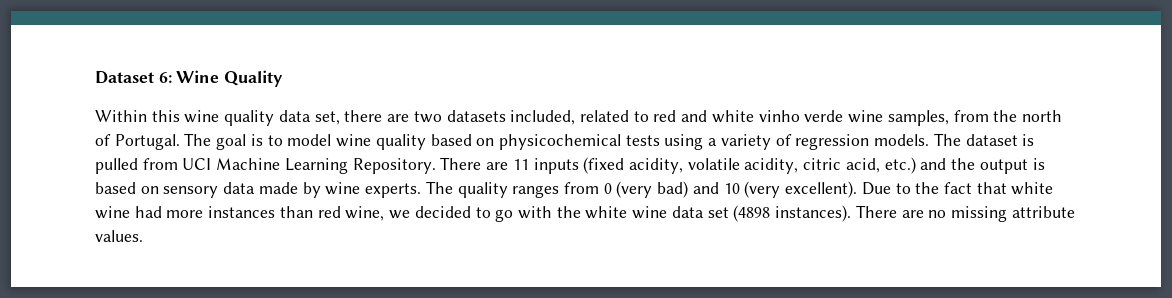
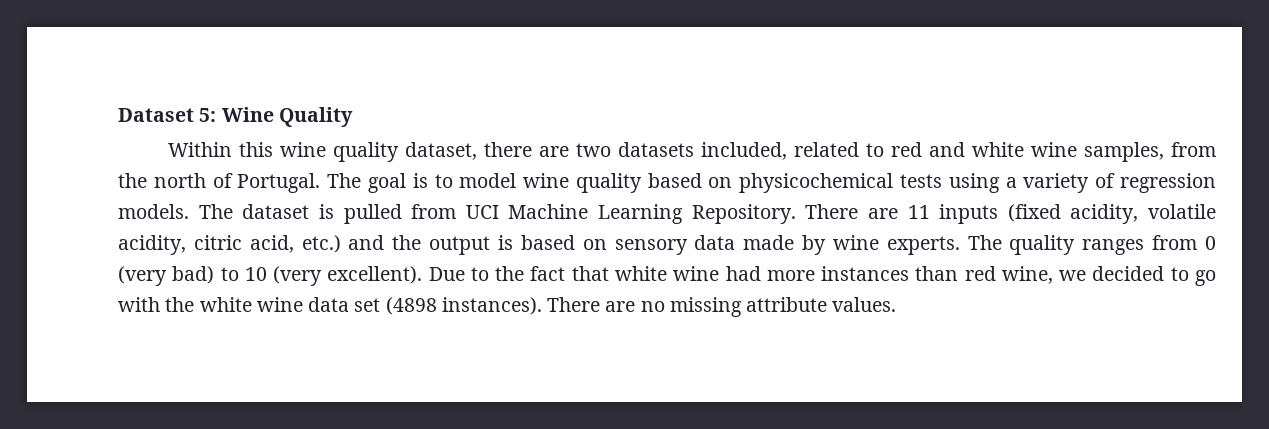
[158,72,172,83] 6: -> [199,108,217,122] 5:
[278,110,340,125] data set, -> [405,142,478,160] dataset,
[758,110,844,122] vinho verde -> (1025, 149) none
[692,182,719,194] and -> [220,267,239,281] to

